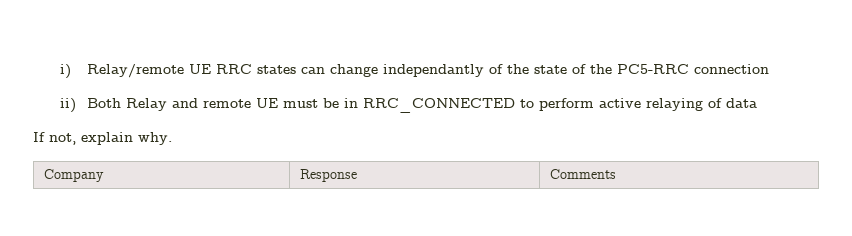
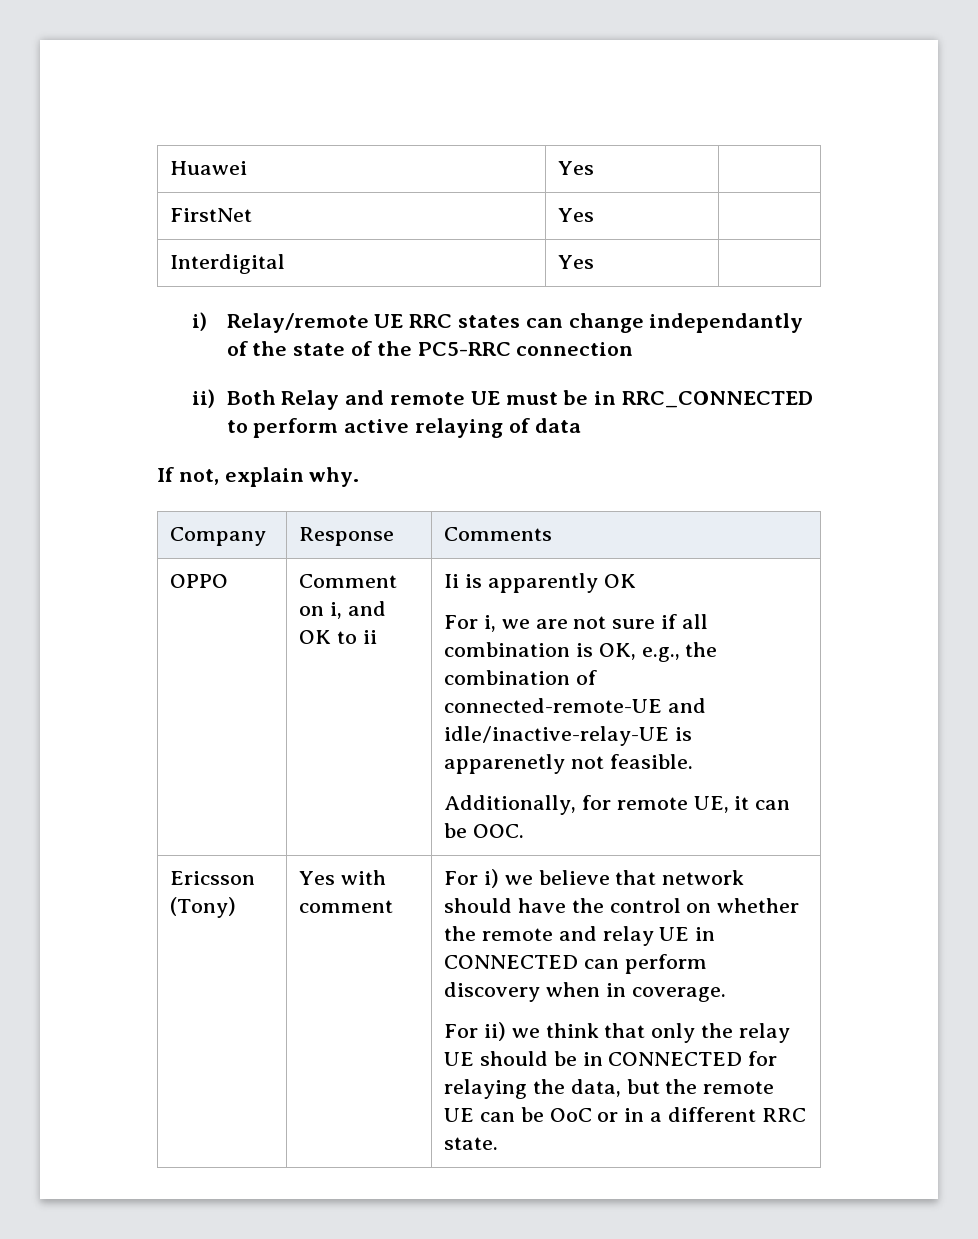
(59, 71) none -> [170,161,248,175] [558,161,595,175] [170,208,253,222] [558,208,595,222] [170,254,286,274] [558,255,595,269] Huawei | Yes | // FirstNet | Yes | // Interdigital | Yes | //
(616, 174) none -> [170,574,229,588] [299,574,398,588] [299,601,386,619] [299,630,377,644] [444,573,636,593] [444,614,708,632] [444,642,718,662] [444,670,598,685] [444,698,707,713] [444,726,693,746] [444,754,693,774] [444,795,791,815] [444,823,525,838] [170,871,256,885] [170,897,237,918] [299,870,387,885] [299,900,394,913] [444,869,745,888] [444,898,800,913] [444,926,716,946] [444,954,707,974] [444,982,726,1002] [444,1022,790,1043] [444,1051,778,1066] [444,1079,775,1099] [444,1107,806,1122] [444,1137,499,1150] // OPPO | Comment on i, and OK to ii | Ii is apparently OK // For i, we are not sure if all combination is OK, e.g., the combination of connected-remote-UE and idle/inactive-relay-UE is apparenetly not feasible. // Additionally, for remote UE, it can be OOC. // Ericsson (Tony) | Yes with comment | For i) we believe that network should have the control on whether the remote and relay UE in CONNECTED can perform discovery when in coverage. // For ii) we think that only the relay UE should be in CONNECTED for relaying the data, but the remote UE can be OoC or in a different RRC state.

